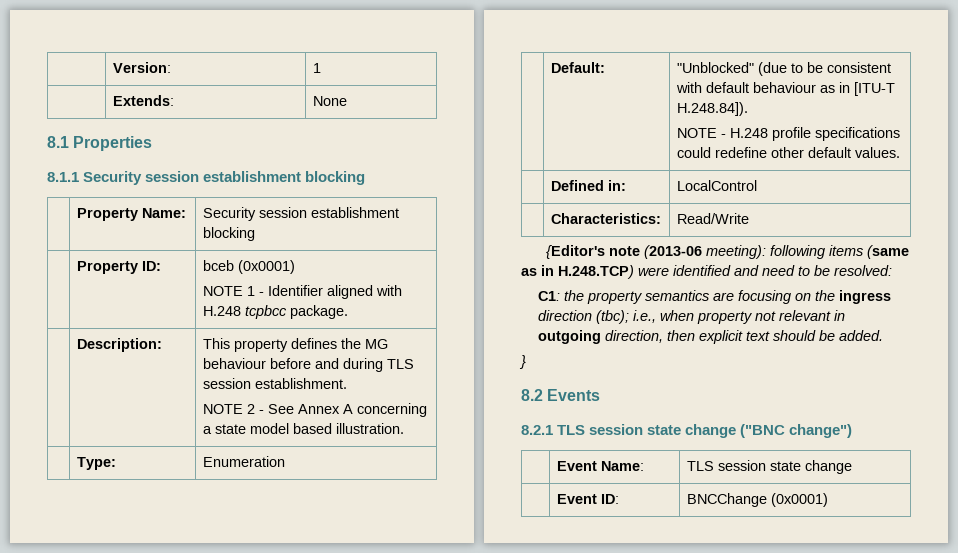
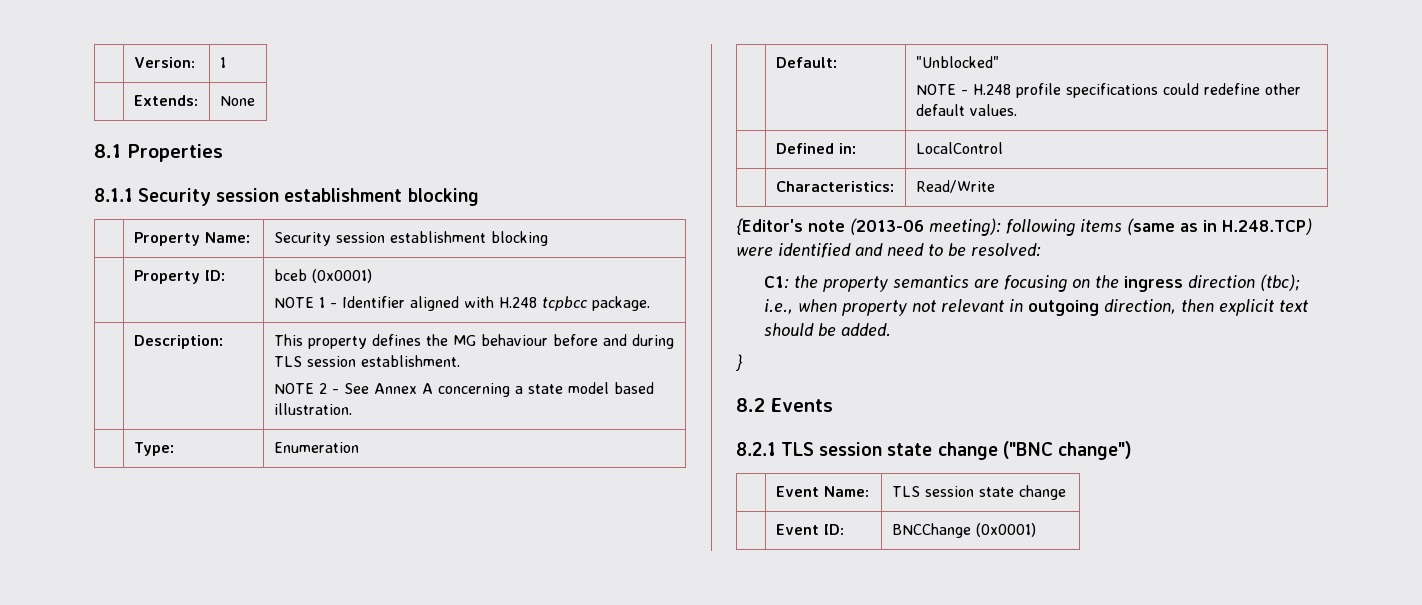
[757,62,891,76] [675,82,895,96] [676,102,748,116] (due to be consistent with default behaviour as in [ITU-T H.248.84]). -> (999, 62) none

